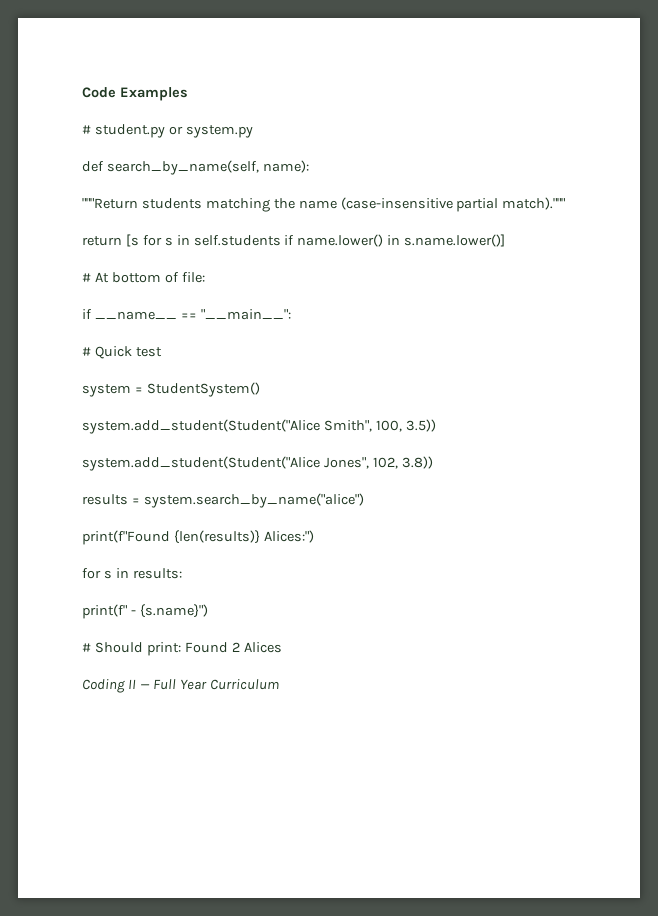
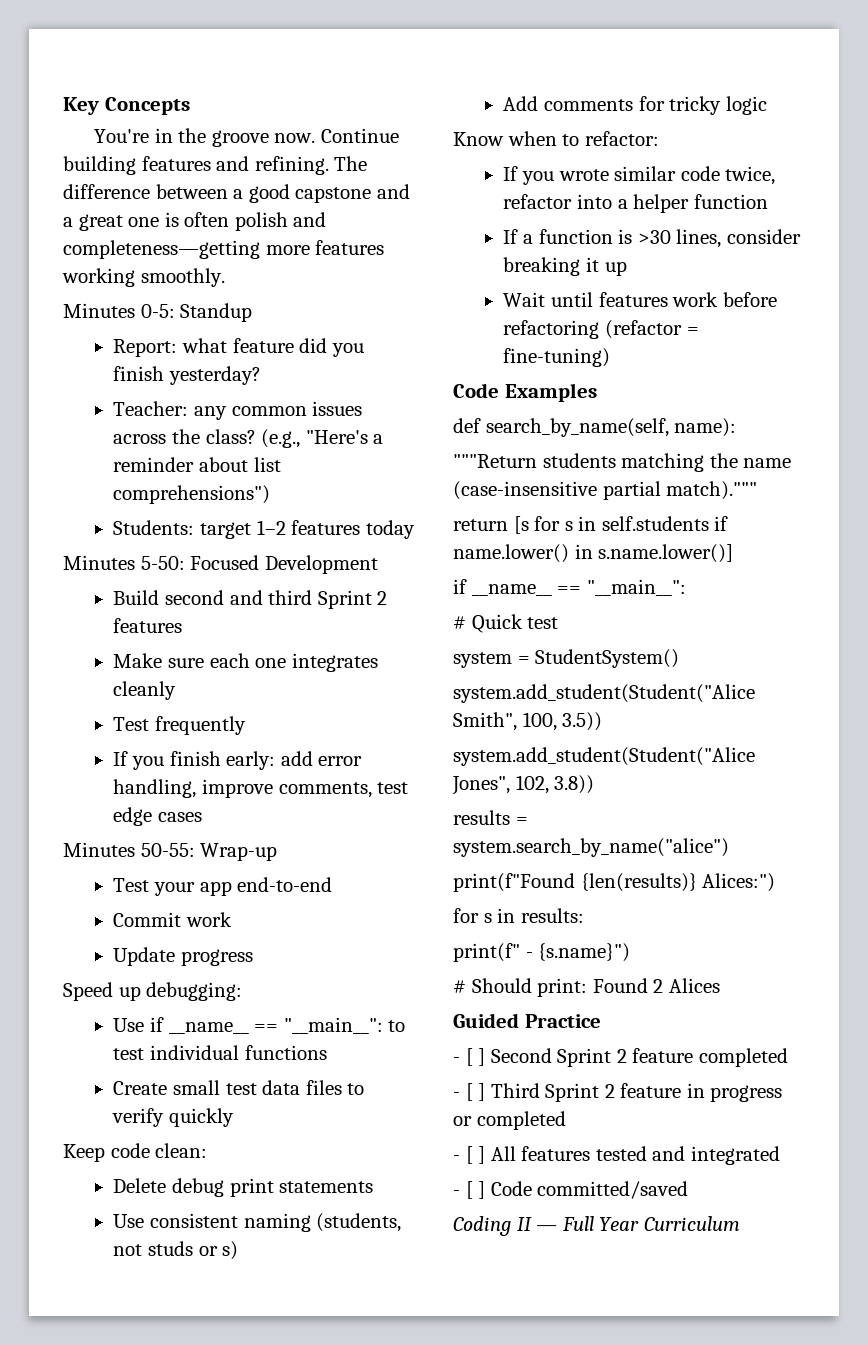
[82,87,188,101] [82,124,253,138] Code Examples // # student.py or system.py -> [63,97,190,115] [94,128,399,147] [63,156,368,175] [63,184,410,203] [63,212,327,231] [63,240,385,259] [62,268,225,287] [63,303,253,322] [113,338,364,357] [113,366,262,385] [113,401,363,420] [113,429,384,448] [113,457,281,472] [113,485,271,504] [113,520,415,539] [63,555,378,574] [113,590,388,609] [113,618,183,633] [113,653,378,672] [113,681,177,700] [113,716,247,735] [113,751,363,770] [113,779,409,798] [113,807,203,826] [63,842,278,861] [113,877,333,896] [113,912,233,927] [113,947,254,966] [63,982,243,1001] [113,1017,406,1034] [113,1045,327,1060] [113,1080,365,1095] [112,1108,235,1127] [63,1143,208,1162] [113,1178,374,1197] [113,1213,402,1232] [113,1241,239,1260] [503,96,767,115] [453,131,659,146] [503,166,776,185] [503,194,768,213] [503,229,801,248] [503,257,627,276] [503,292,777,307] [503,320,699,339] [503,348,611,367] [453,383,597,402] Key Concepts // You're in the groove now. Continue building features and refining. The difference between a good capstone and a great one is often polish and completeness—getting more features working smoothly. // Minutes 0-5: Standup // Report: what feature did you finish yesterday? // Teacher: any common issues across the class? (e.g., "Here's a reminder about list comprehensions") // Students: target 1–2 features today // Minutes 5-50: Focused Development // Build second and third Sprint 2 features // Make sure each one integrates cleanly // Test frequently // If you finish early: add error handling, improve comments, test edge cases // Minutes 50-55: Wrap-up // Test your app end-to-end // Commit work // Update progress // Speed up debugging: // Use if __name__ == "__main__": to test individual functions // Create small test data files to verify quickly // Keep code clean: // Delete debug print statements // Use consistent naming (students, not studs or s) // Add comments for tricky logic // Know when to refactor: // If you wrote similar code twice, refactor into a helper function // If a function is >30 lines, consider breaking it up // Wait until features work before refactoring (refactor = fine-tuning) // Code Examples
[82,272,205,283] // # At bottom of file: -> (734, 553) none
(282, 647) none -> [453,1013,601,1028] [453,1048,788,1067] [453,1083,783,1102] [453,1111,566,1130] [453,1146,780,1165] [453,1181,689,1199] // Guided Practice // - [ ] Second Sprint 2 feature completed // - [ ] Third Sprint 2 feature in progress or completed // - [ ] All features tested and integrated // - [ ] Code committed/saved

